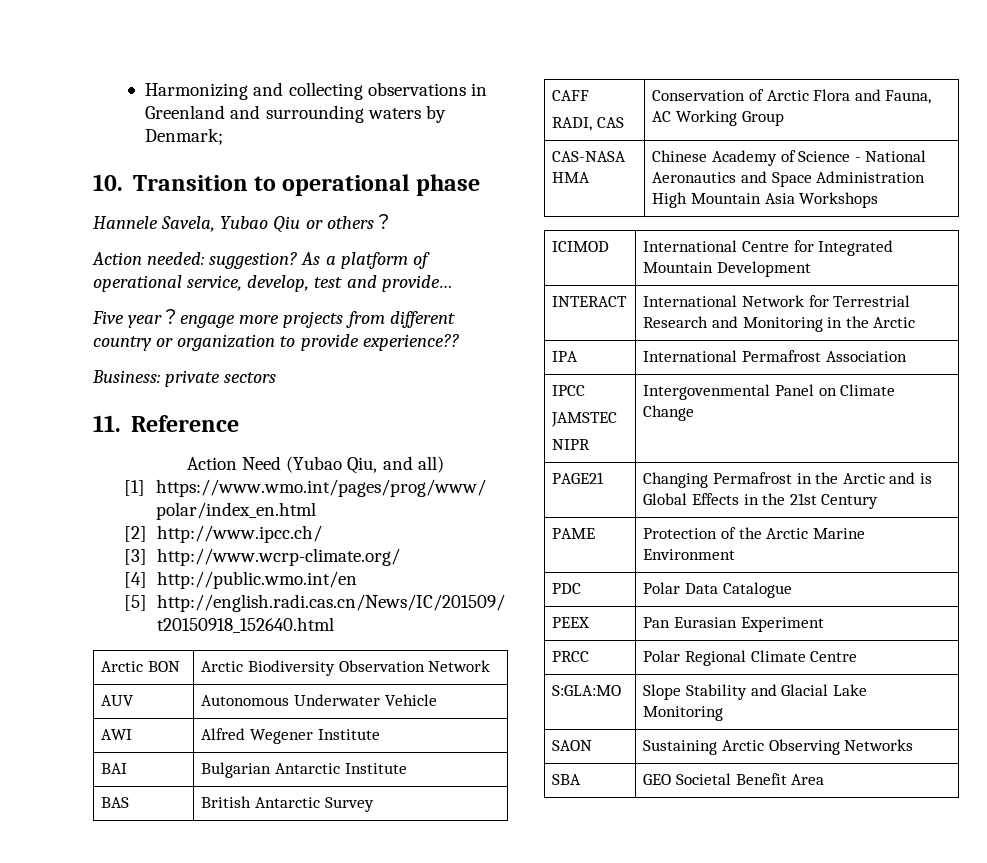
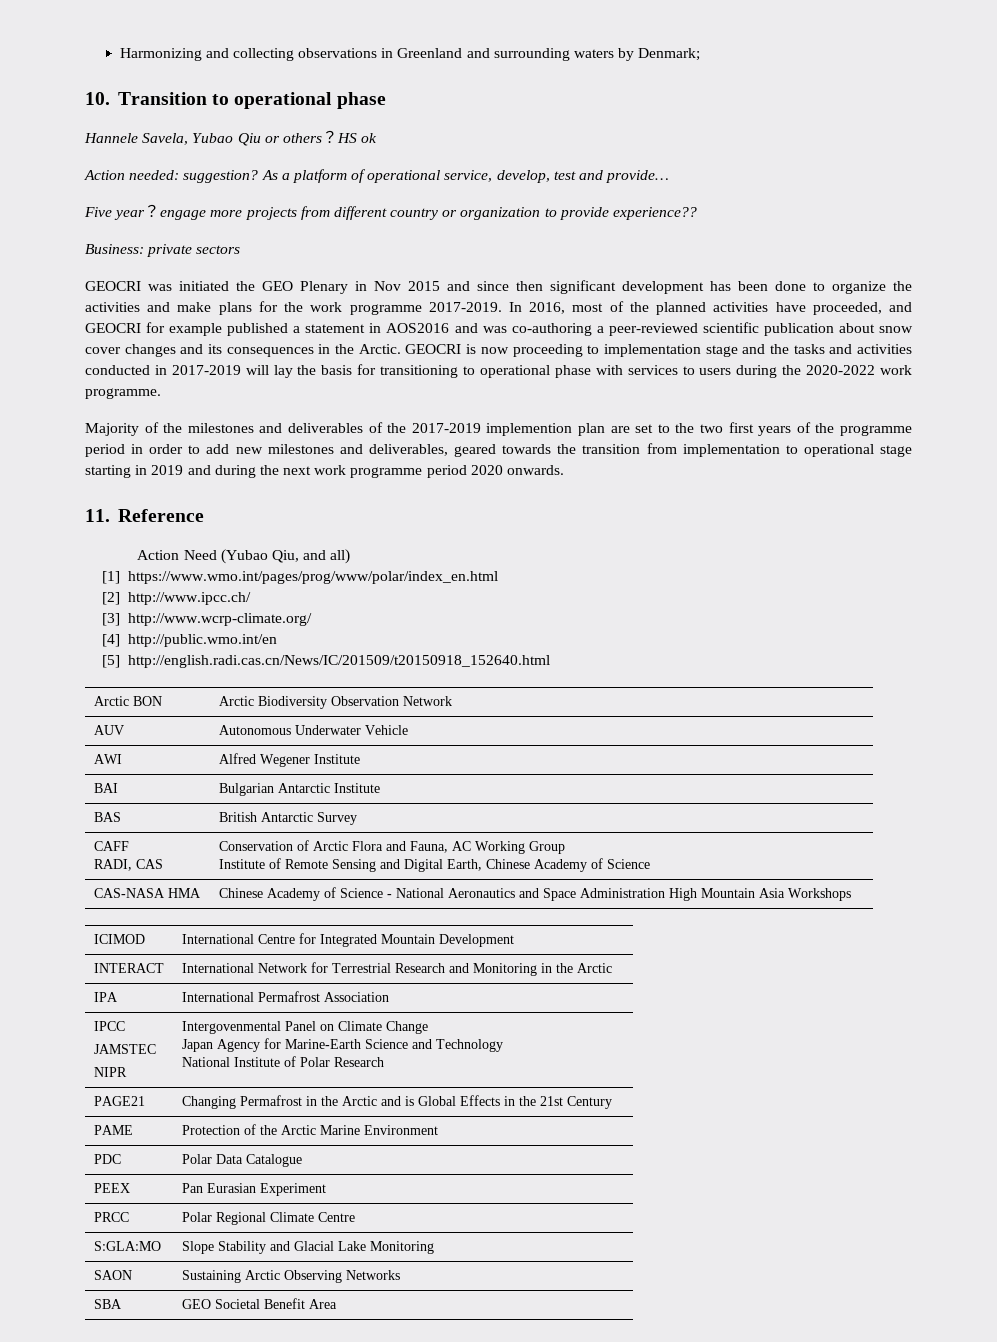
(393, 221) none -> [336,133,378,143] HS ok
(277, 377) none -> [85,280,912,294] [85,301,912,315] [85,322,913,336] [85,344,913,357] [85,364,912,378] [85,388,161,399] [85,422,913,436] [85,443,913,457] [85,465,565,478] // GEOCRI was initiated the GEO Plenary in Nov 2015 and since then significant development has been done to organize the activities and make plans for the work programme 2017-2019. In 2016, most of the planned activities have proceeded, and GEOCRI for example published a statement in AOS2016 and was co-authoring a peer-reviewed scientific publication about snow cover changes and its consequences in the Arctic. GEOCRI is now proceeding to implementation stage and the tasks and activities conducted in 2017-2019 will lay the basis for transitioning to operational phase with services to users during the 2020-2022 work programme. // Majority of the milestones and deliverables of the 2017-2019 implemention plan are set to the two first years of the programme period in order to add new milestones and deliverables, geared towards the transition from implementation to operational stage starting in 2019 and during the next work programme period 2020 onwards.
(784, 118) none -> [218,858,650,872] // Institute of Remote Sensing and Digital Earth, Chinese Academy of Science
(695, 413) none -> [181,1038,503,1052] [181,1056,384,1067] // Japan Agency for Marine-Earth Science and Technology // National Institute of Polar Research

